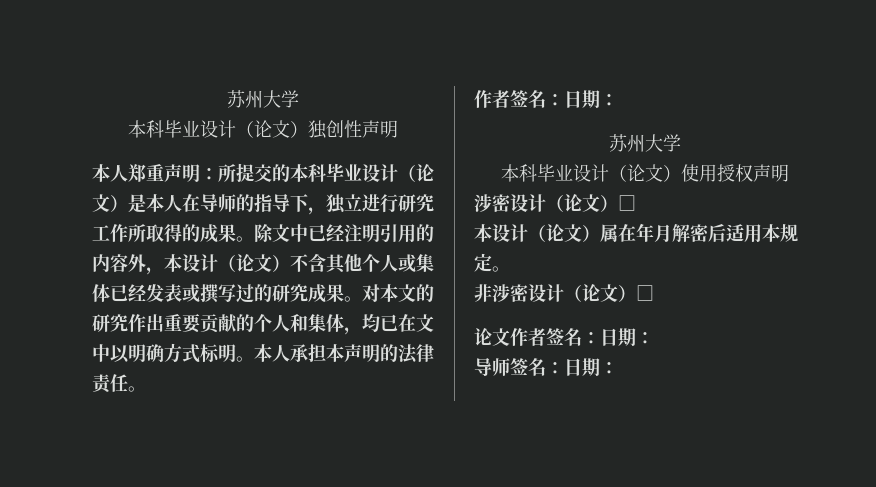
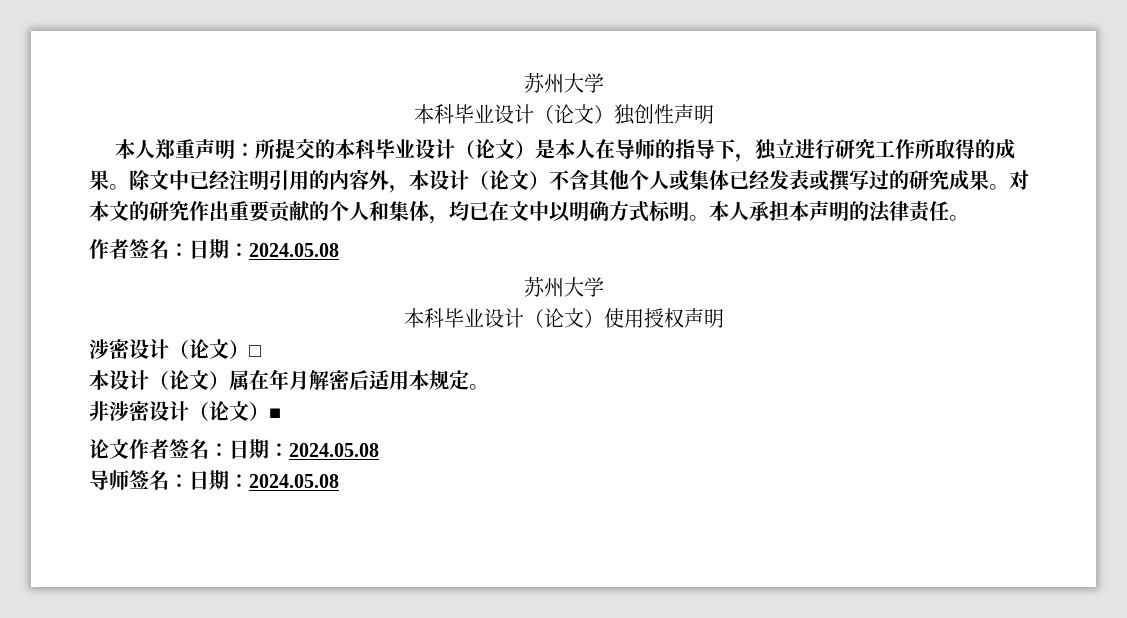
(618, 100) none -> [249,243,339,257] 2024.05.08
[636,285,654,301] □ -> [269,408,281,419] ■
(654, 338) none -> [289,443,379,457] 2024.05.08
(618, 368) none -> [249,474,339,488] 2024.05.08

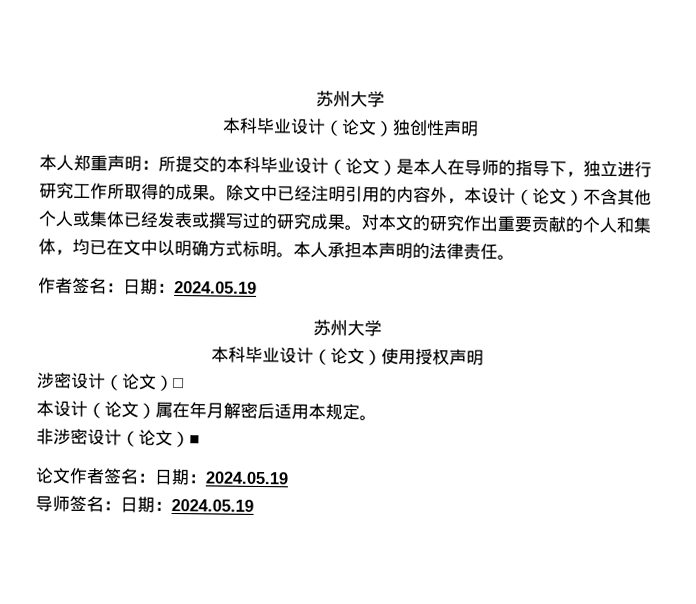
[249,243,339,257] 2024.05.08 -> [174,280,257,294] 2024.05.19
[289,443,379,457] 2024.05.08 -> [205,471,289,485] 2024.05.19
[249,474,339,488] 2024.05.08 -> [171,498,254,512] 2024.05.19

